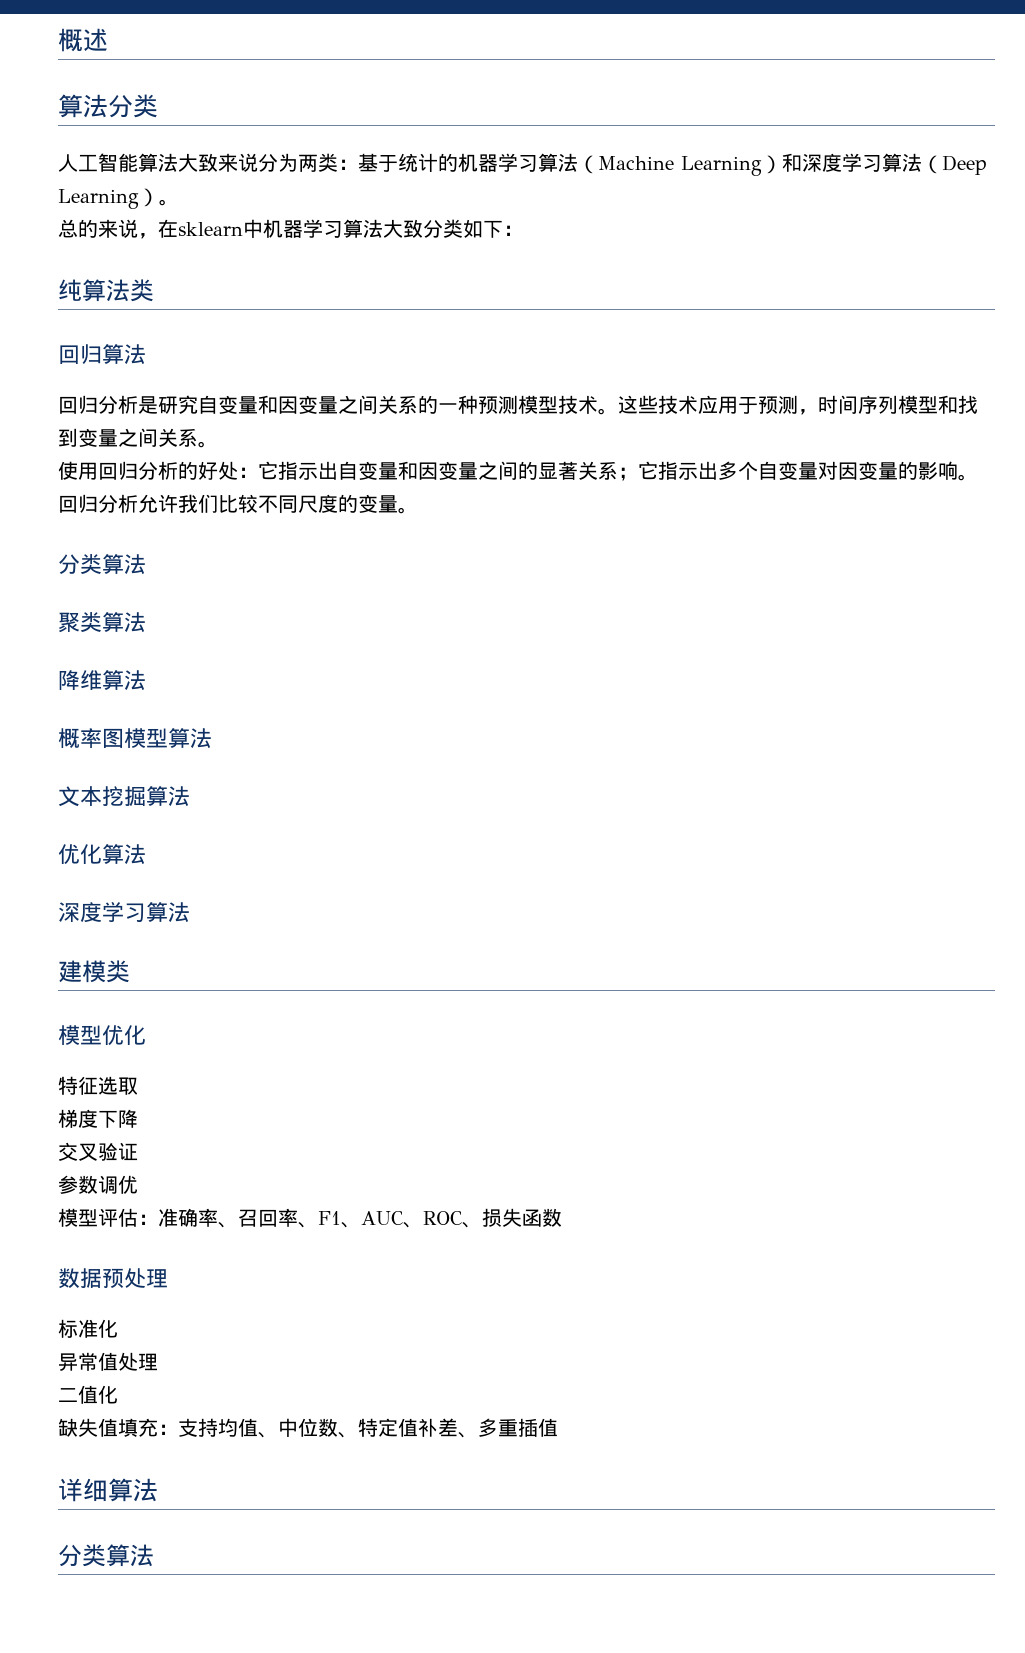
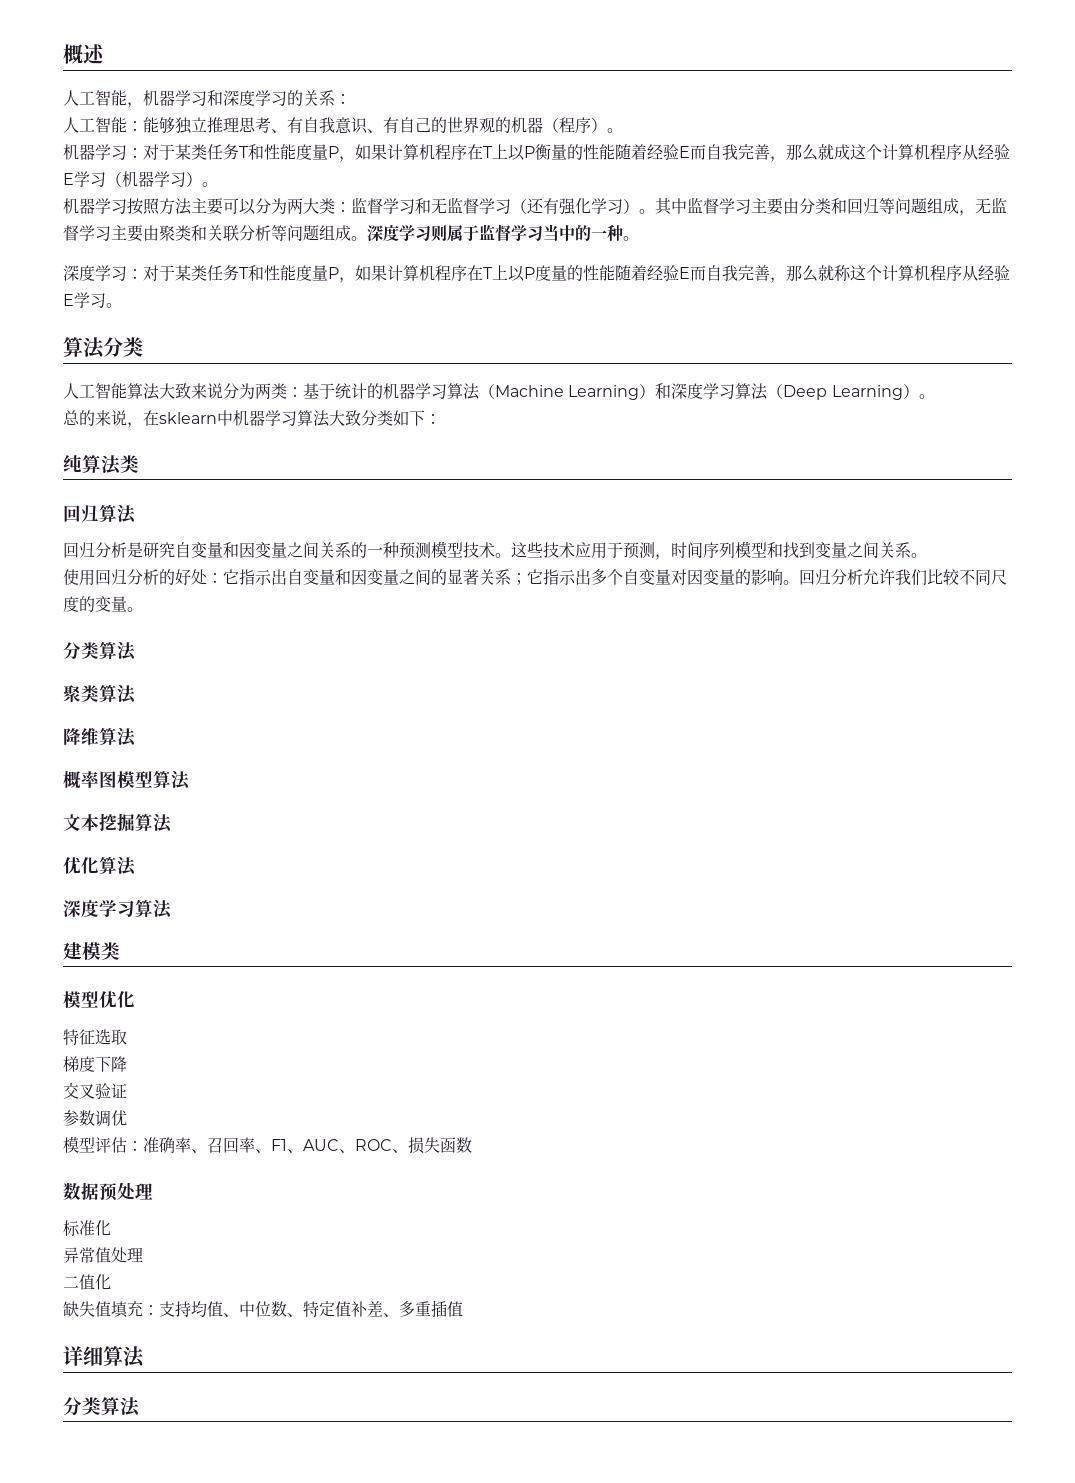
(108, 40) none -> [63,90,351,108] [63,117,623,134] [63,144,1010,162] [63,171,218,187] [63,197,1007,216] [63,224,639,242] [63,265,1010,283] [63,292,122,308] // 人工智能，机器学习和深度学习的关系： // 人工智能：能够独立推理思考、有自我意识、有自己的世界观的机器（程序）。 // 机器学习：对于某类任务T和性能度量P，如果计算机程序在T上以P衡量的性能随着经验E而自我完善，那么就成这个计算机程序从经验E学习（机器学习）。 // 机器学习按照方法主要可以分为两大类：监督学习和无监督学习（还有强化学习）。其中监督学习主要由分类和回归等问题组成，无监督学习主要由聚类和关联分析等问题组成。深度学习则属于监督学习当中的一种。 // 深度学习：对于某类任务T和性能度量P，如果计算机程序在T上以P度量的性能随着经验E而自我完善，那么就称这个计算机程序从经验E学习。

